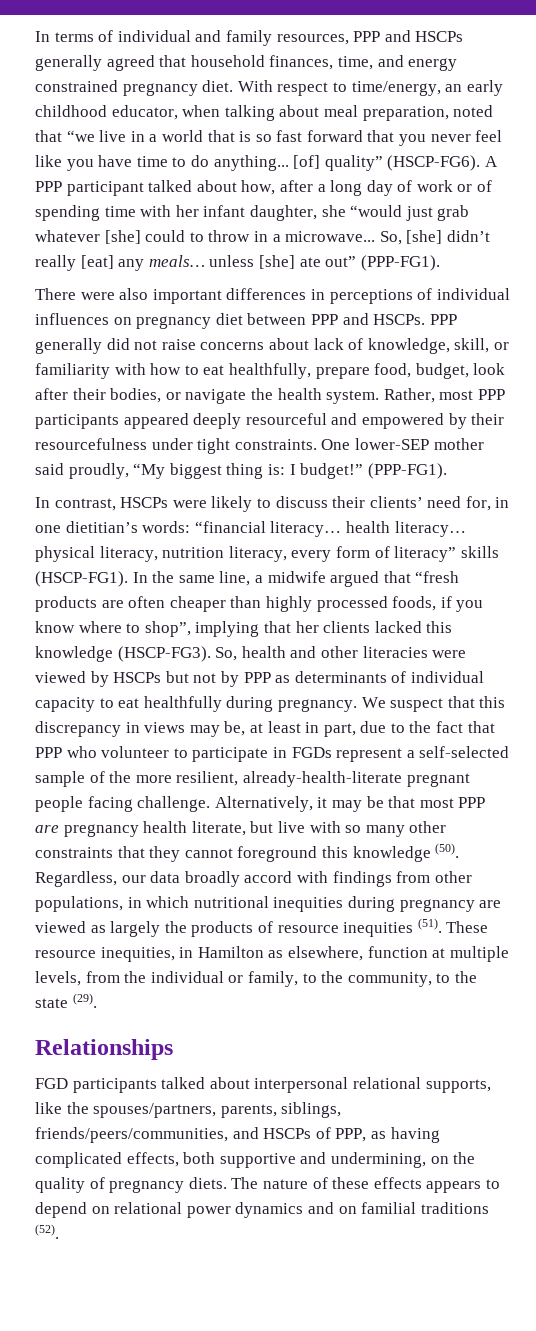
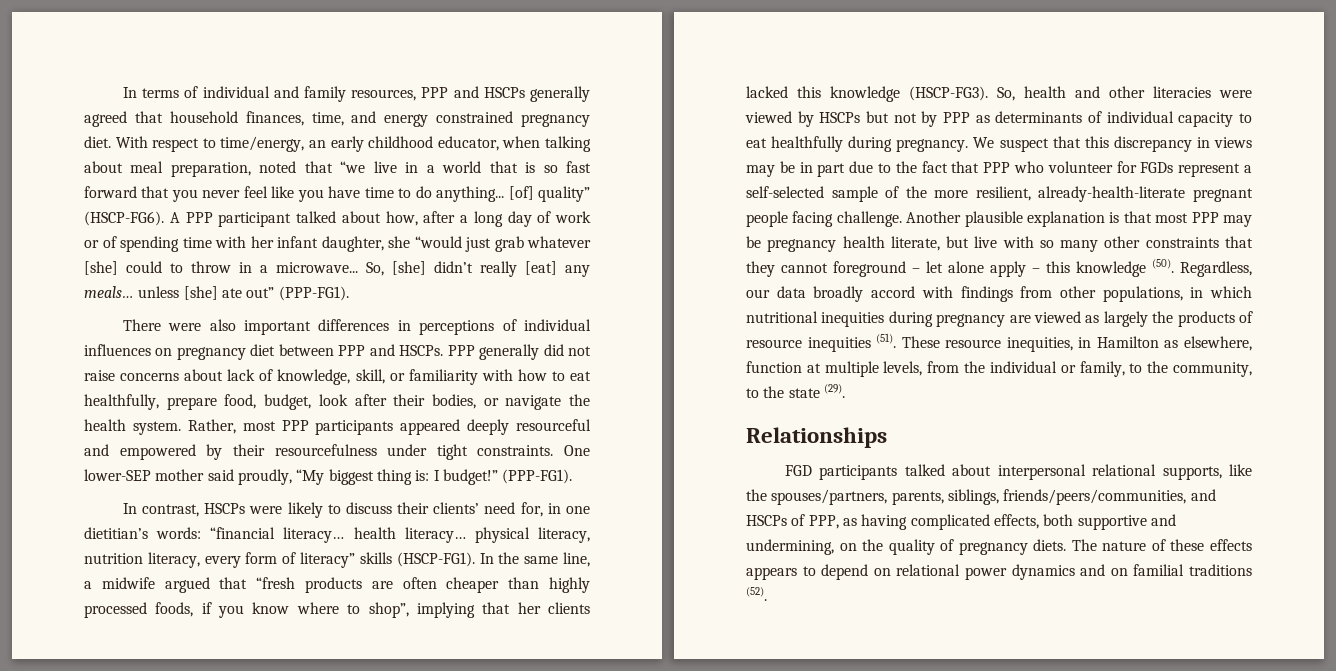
[224,721,356,737] be, at least in part, -> [779,161,846,177] be in part
[173,747,287,762] to participate in -> [1116,161,1137,173] for
[214,796,384,812] Alternatively, it may be -> [906,211,1120,227] Another plausible explanation is
[35,825,59,833] are -> [1223,215,1252,227] [746,236,761,248] may be
(318, 854) none -> [912,261,1040,277] – let alone apply –

